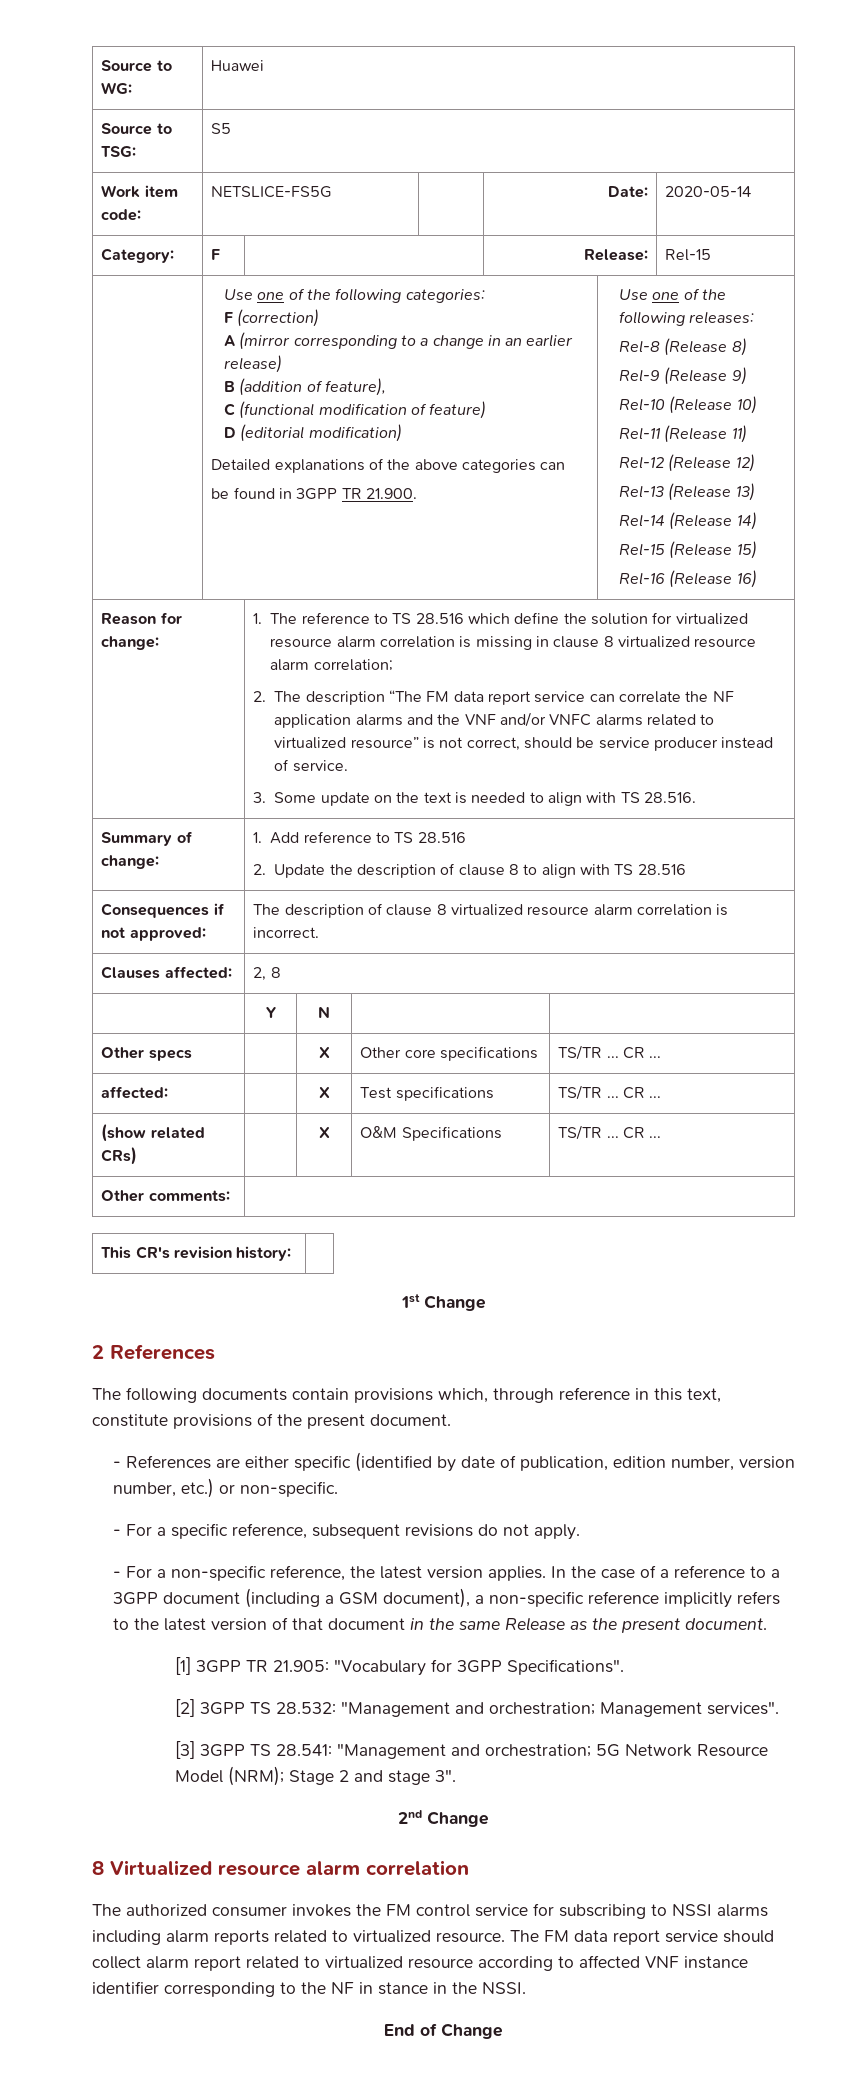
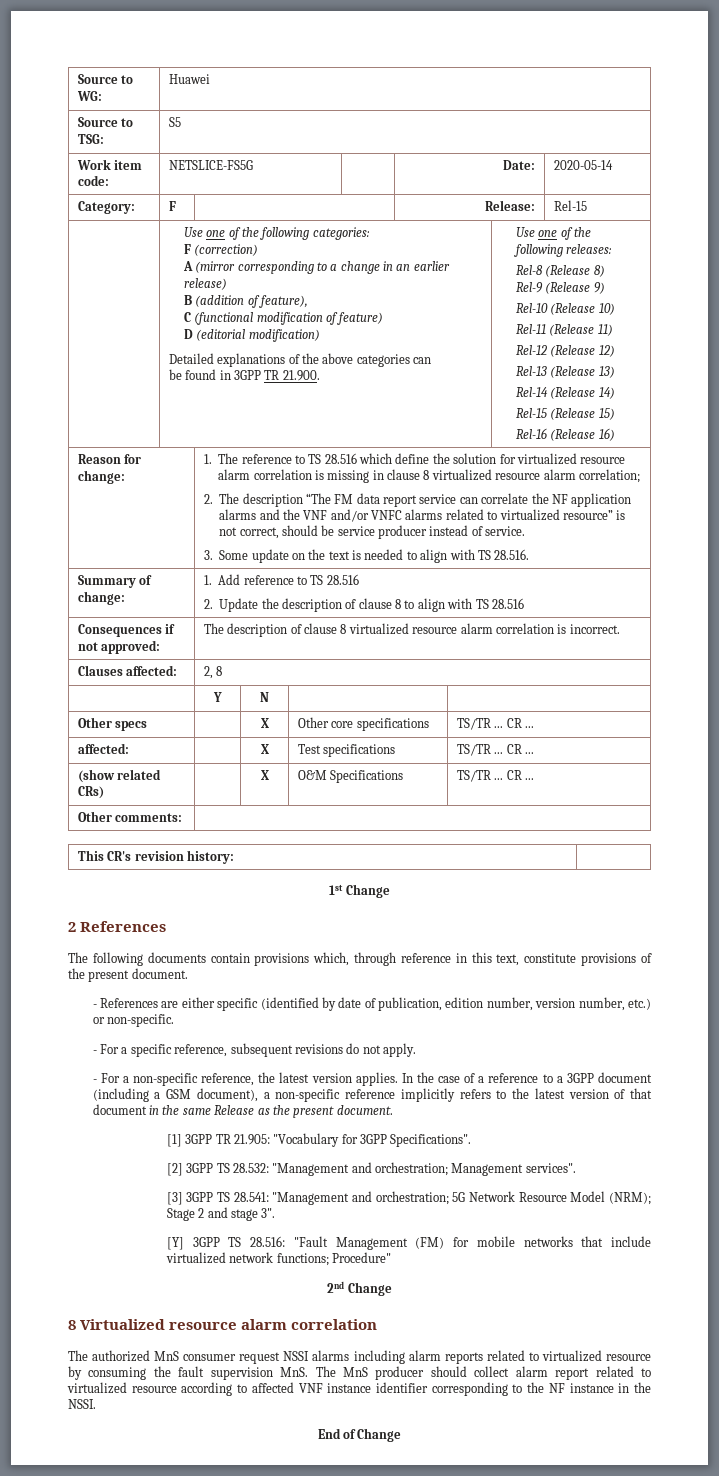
(457, 1775) none -> [166,1236,651,1250] [165,1252,391,1266] // [Y] 3GPP TS 28.516: "Fault Management (FM) for mobile networks that include virtualized network functions; Procedure"
[212,1903,667,1919] consumer invokes the FM control service for subscribing to -> [154,1351,281,1364] MnS consumer request
[436,1930,718,1945] resource. The FM data report service -> [606,1354,652,1361] [68,1366,425,1380] resource by consuming the fault supervision MnS. The MnS producer
[359,1982,428,1995] in stance -> [569,1383,614,1393] instance

